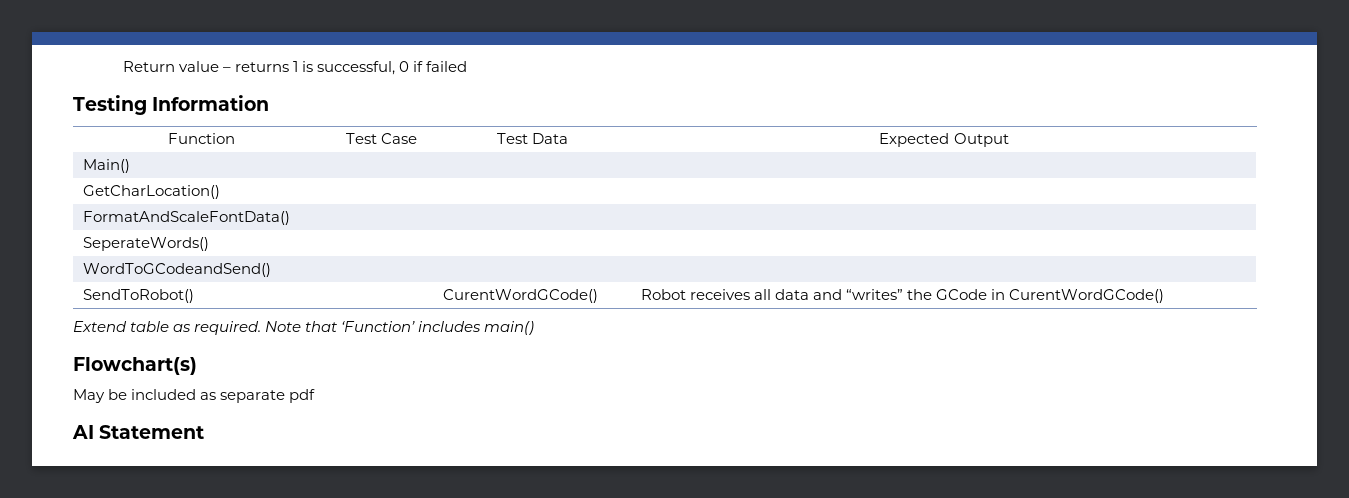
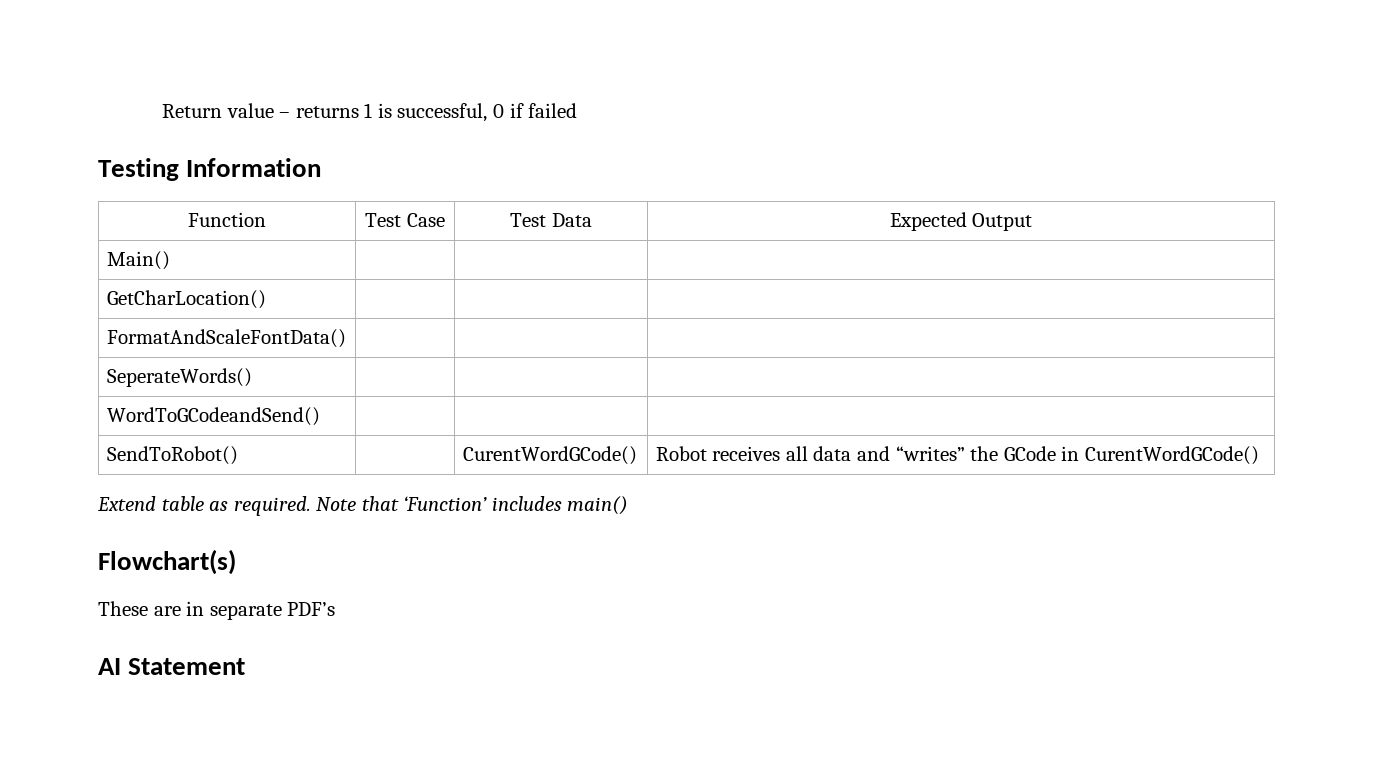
[73,389,316,403] May be included as separate pdf -> [98,601,336,620] These are in separate PDF’s

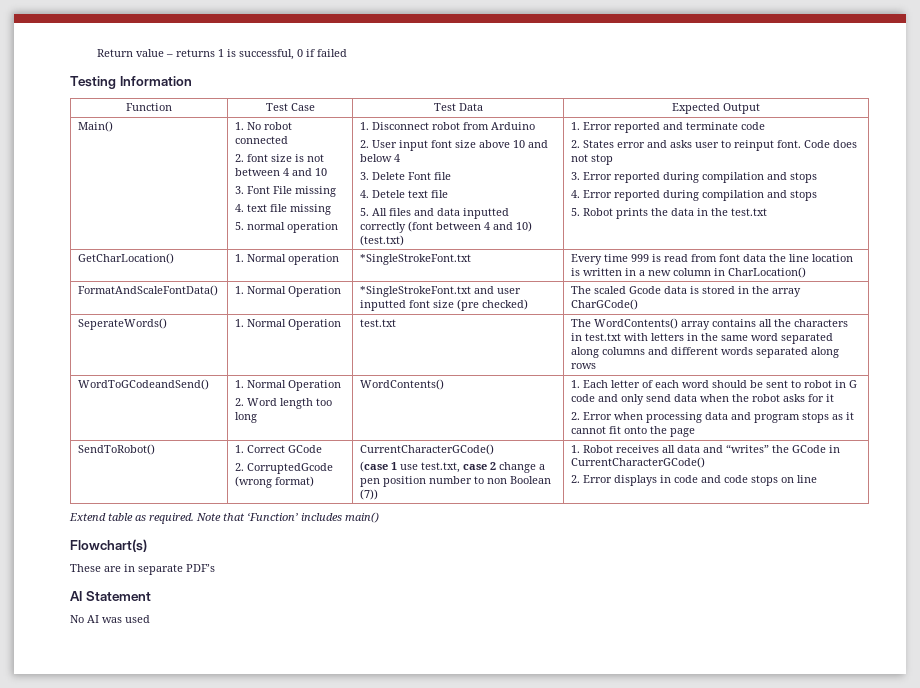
[106,290,266,309] [106,329,346,348] [106,368,252,387] [106,407,320,426] [106,446,238,465] [462,446,637,465] | | // GetCharLocation() | | | // FormatAndScaleFontData() | | | // SeperateWords() | | | // WordToGCodeandSend() | | | // SendToRobot() | | CurentWordGCode() | -> [235,122,293,130] [235,136,289,144] [235,154,325,162] [235,168,328,176] [235,186,337,197] [235,204,332,215] [235,222,339,233] [360,122,536,130] [360,140,549,151] [360,154,401,162] [360,172,452,180] [360,190,449,198] [360,208,510,219] [360,221,533,233] [360,235,405,246] [571,122,766,133] [571,140,858,151] [571,154,614,165] [571,172,818,183] [571,190,818,201] [571,208,768,219] [78,253,175,264] [235,254,340,265] [360,254,472,265] [571,254,854,265] [571,267,807,278] [78,285,219,296] [235,286,342,297] [360,286,522,297] [360,299,529,311] [571,286,802,297] [571,299,639,310] [78,318,168,330] [235,319,342,330] [360,319,397,327] [571,318,849,330] [571,333,834,344] [571,347,840,358] [571,363,597,369] [78,379,210,390] [235,380,342,391] [235,398,333,409] [235,412,258,423] [360,379,445,390] [571,380,858,388] [571,394,835,405] [571,412,855,423] [571,426,696,437] [78,444,156,455] [235,445,323,453] [235,463,334,474] [235,476,315,488] [360,444,495,455] [360,461,546,473] [360,476,552,487] [360,489,379,500] [571,445,581,453] 1. No robot connected // 2. font size is not between 4 and 10 // 3. Font File missing // 4. text file missing // 5. normal operation | 1. Disconnect robot from Arduino // 2. User input font size above 10 and below 4 // 3. Delete Font file // 4. Detele text file // 5. All files and data inputted correctly (font between 4 and 10) (test.txt) | 1. Error reported and terminate code // 2. States error and asks user to reinput font. Code does not stop // 3. Error reported during compilation and stops // 4. Error reported during compilation and stops // 5. Robot prints the data in the test.txt // GetCharLocation() | 1. Normal operation | *SingleStrokeFont.txt | Every time 999 is read from font data the line location is written in a new column in CharLocation() // FormatAndScaleFontData() | 1. Normal Operation | *SingleStrokeFont.txt and user inputted font size (pre checked) | The scaled Gcode data is stored in the array CharGCode() // SeperateWords() | 1. Normal Operation | test.txt | The WordContents() array contains all the characters in test.txt with letters in the same word separated along columns and different words separated along rows // WordToGCodeandSend() | 1. Normal Operation // 2. Word length too long | WordContents() | 1. Each letter of each word should be sent to robot in G code and only send data when the robot asks for it // 2. Error when processing data and program stops as it cannot fit onto the page // SendToRobot() | 1. Correct GCode // 2. CorruptedGcode (wrong format) | CurrentCharacterGCode() // (case 1 use test.txt, case 2 change a pen position number to non Boolean (7)) | 1.
[1084,446,1259,465] CurentWordGCode() -> [571,457,706,468] [571,475,818,486] CurrentCharacterGCode() // 2. Error displays in code and code stops on line
(246, 666) none -> [70,615,150,623] // No AI was used

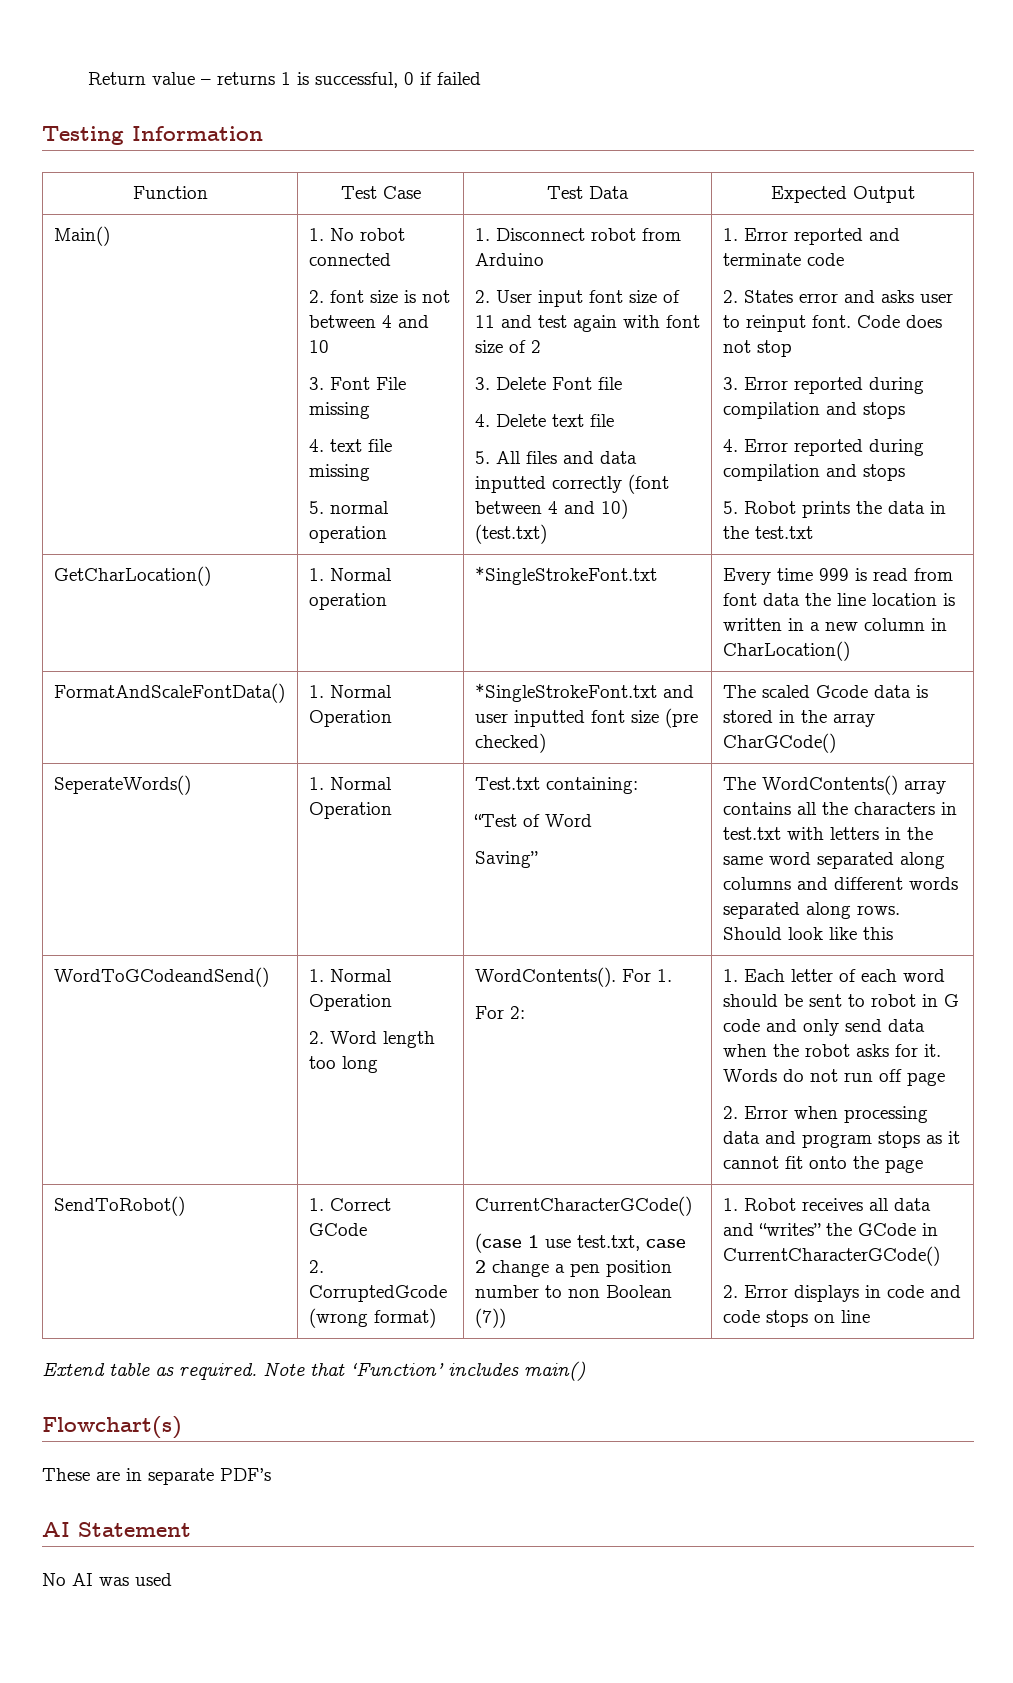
[479,140,549,148] [360,154,401,162] above 10 and below 4 -> [662,290,680,303] [474,315,700,332] [474,340,541,353] of 11 and test again with font size of 2
[372,190,406,198] Detele -> [495,414,546,427] Delete
[360,319,397,327] test.txt -> [474,777,638,794] [473,814,592,827] [474,851,538,868] Test.txt containing: // “Test of Word // Saving”
[571,363,597,369] rows -> [856,905,900,915] [722,927,893,940] rows. Should look like this
[360,379,445,390] WordContents() -> [474,967,672,987] [474,1006,525,1019] WordContents(). For 1. // For 2:
[826,394,835,402] it -> [923,1044,941,1057] [722,1069,945,1086] it. Words do not run off page

